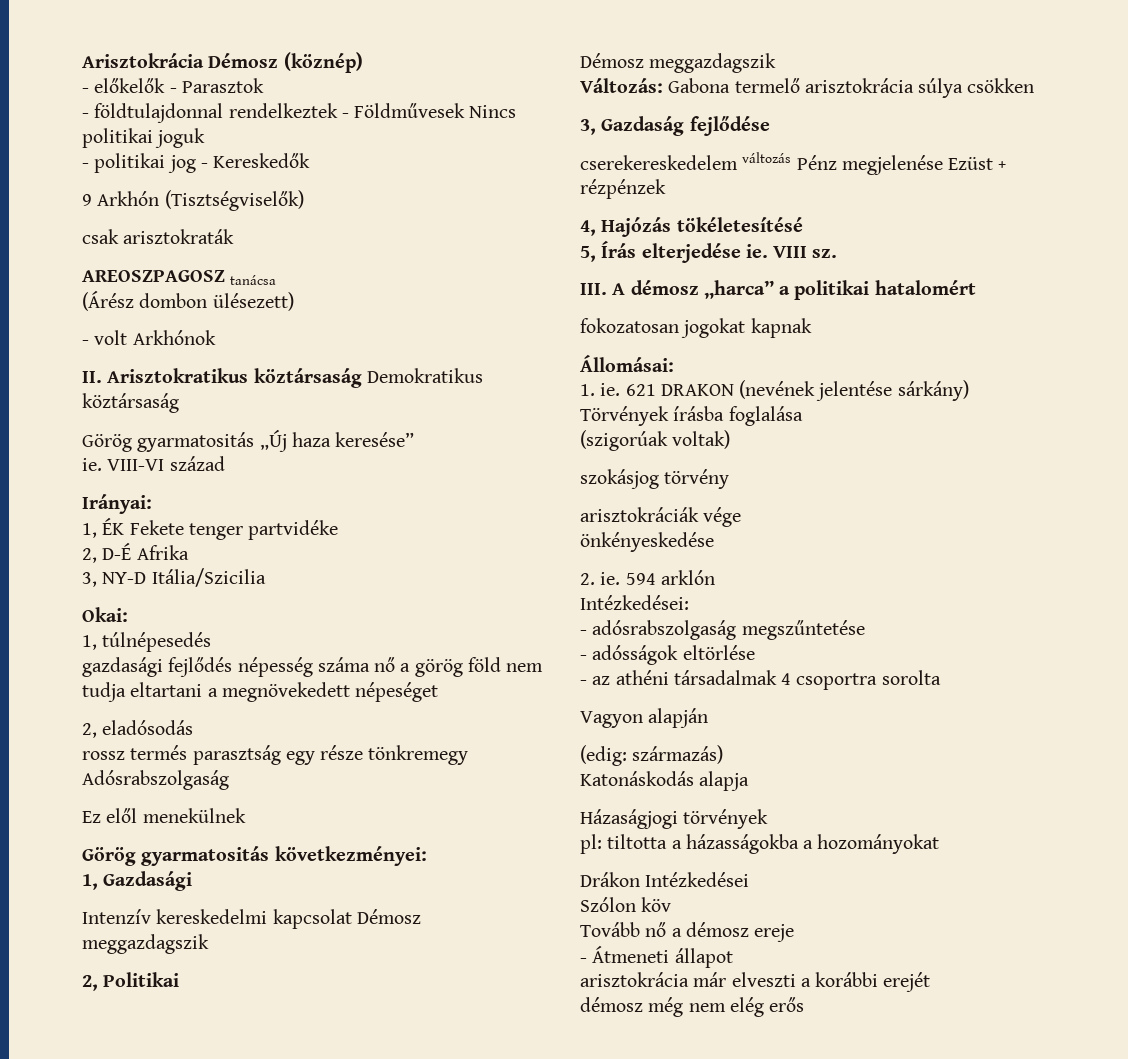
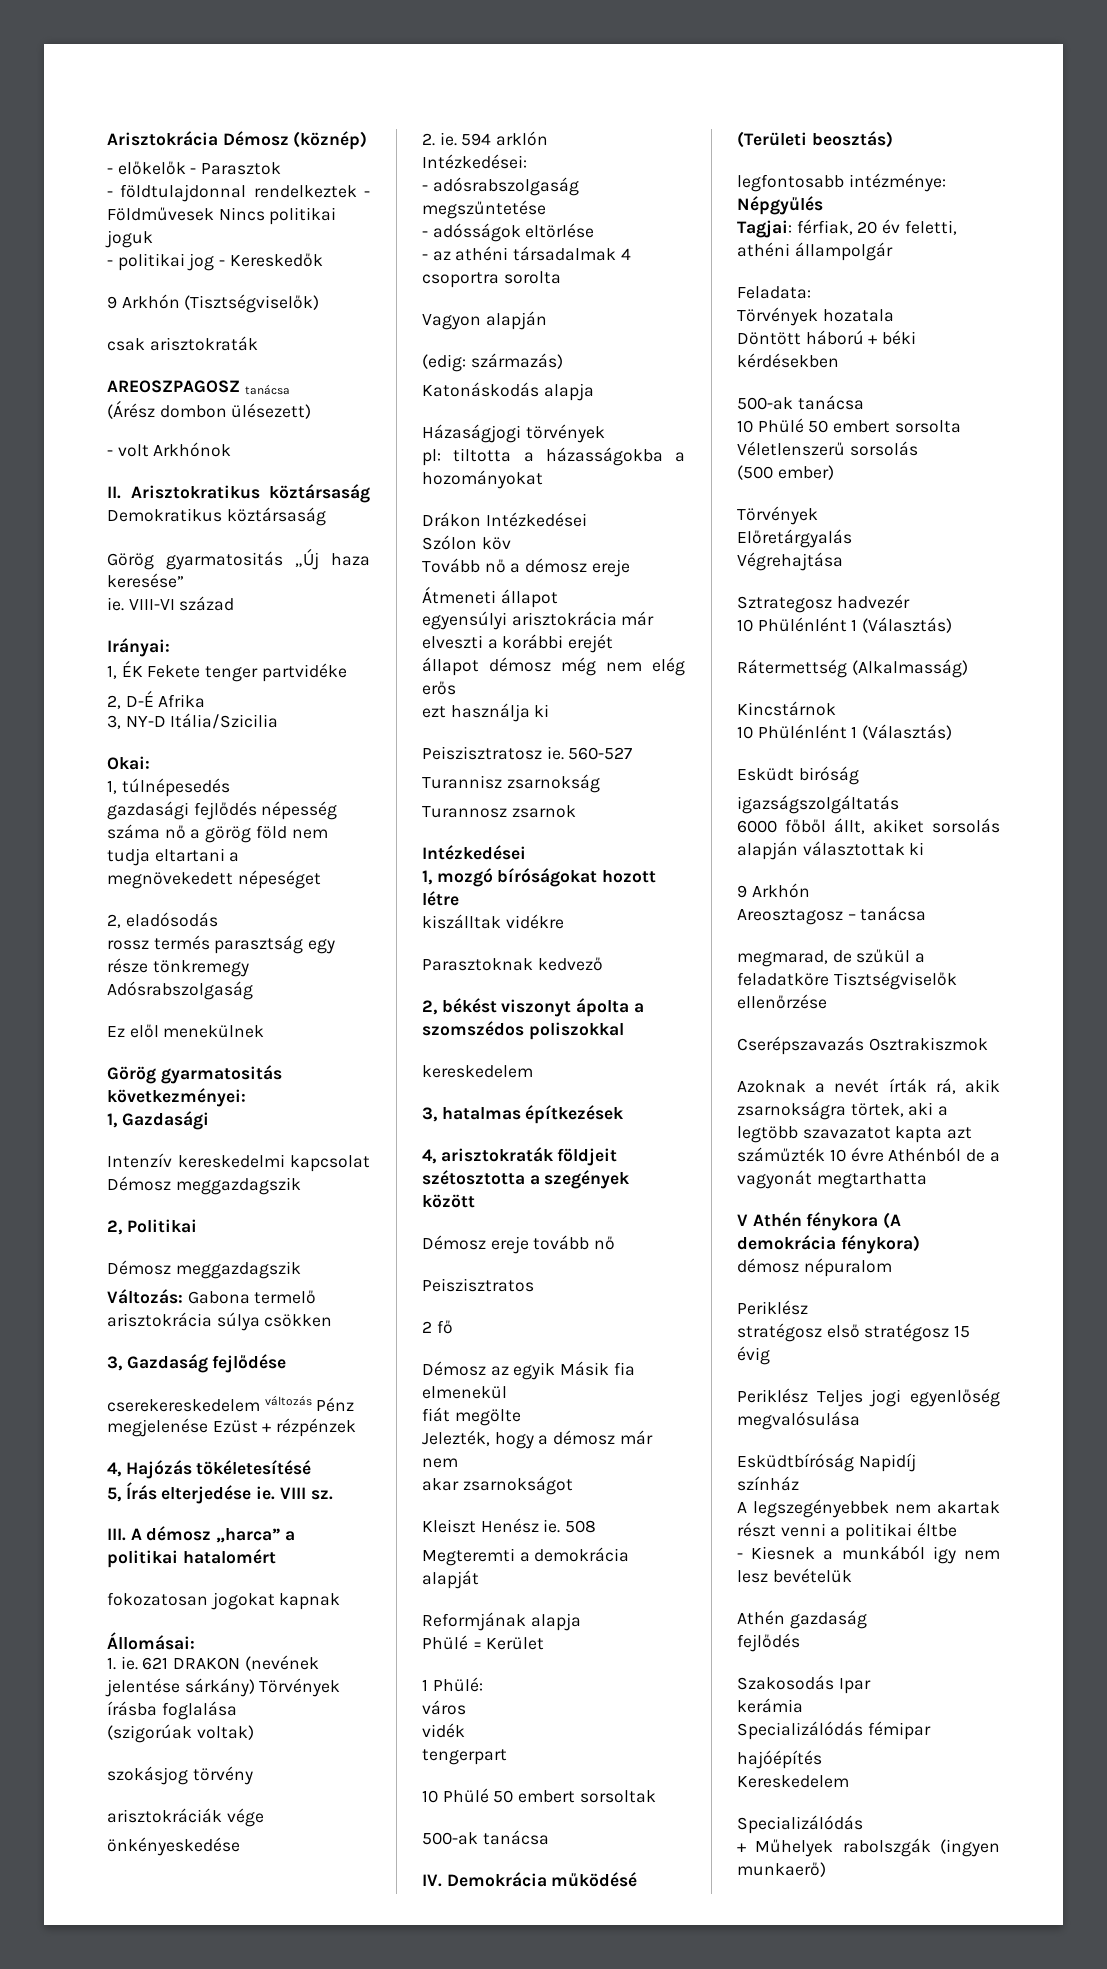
[580,958,587,963] - -> (630, 568) none
(733, 958) none -> [422,611,507,630] egyensúlyi
(931, 982) none -> [422,657,479,676] állapot
(805, 1004) none -> [422,703,550,722] [422,746,633,760] [422,774,600,793] [422,805,576,818] [422,845,526,860] [422,868,657,887] [422,891,459,906] [422,914,564,929] [422,957,603,971] [422,998,644,1017] [422,1021,624,1040] [422,1065,533,1078] [422,1105,625,1124] [422,1147,618,1166] [422,1170,631,1189] [422,1194,475,1208] [422,1235,616,1254] [422,1278,534,1292] [422,1320,453,1334] [422,1361,635,1380] [422,1386,507,1399] [422,1407,521,1426] [422,1430,653,1449] [422,1458,458,1468] [422,1476,573,1495] [422,1518,597,1533] [422,1547,630,1566] [422,1570,479,1589] [422,1612,581,1631] [422,1635,545,1650] [422,1677,483,1692] [422,1700,466,1715] [422,1723,465,1738] [422,1749,507,1765] [422,1788,656,1803] [422,1830,549,1845] [422,1872,638,1887] [737,131,893,148] [737,173,946,192] [737,196,823,215] [737,219,957,238] [737,242,893,261] [737,286,811,299] [737,307,894,326] [737,330,917,345] [737,353,839,368] [737,395,864,410] [737,418,961,433] [737,441,918,456] [737,465,834,480] [737,506,818,525] [737,529,852,548] [737,552,843,571] [737,594,910,613] [737,617,953,633] [737,659,968,678] [737,701,836,716] [737,724,953,740] [737,766,859,785] [737,795,899,814] [737,818,1000,834] [737,841,925,860] [737,883,810,898] [737,906,927,925] [737,949,926,967] [737,971,957,990] [737,994,827,1009] [737,1036,988,1055] [737,1078,1000,1094] [737,1101,949,1120] [737,1126,973,1143] [737,1147,1000,1162] [737,1170,927,1189] [737,1212,902,1231] [737,1235,920,1254] [737,1258,892,1277] [737,1300,808,1315] [737,1323,971,1342] [737,1346,770,1365] [737,1388,1000,1407] [737,1411,860,1430] [737,1453,916,1472] [737,1476,799,1491] [737,1499,1000,1518] [737,1522,957,1541] [737,1545,1000,1564] [737,1568,852,1583] [737,1610,867,1629] [737,1633,800,1652] [737,1675,871,1694] [737,1698,803,1713] [737,1721,931,1740] [737,1750,822,1769] [737,1775,849,1788] [737,1815,863,1834] [737,1838,1000,1857] [737,1862,826,1877] // ezt használja ki // Peiszisztratosz ie. 560-527 // Turannisz zsarnokság // Turannosz zsarnok // Intézkedései // 1, mozgó bíróságokat hozott létre // kiszálltak vidékre // Parasztoknak kedvező // 2, békést viszonyt ápolta a szomszédos poliszokkal // kereskedelem // 3, hatalmas építkezések // 4, arisztokraták földjeit szétosztotta a szegények között // Démosz ereje tovább nő // Peiszisztratos // 2 fő // Démosz az egyik Másik fia elmenekül // fiát megölte // Jelezték, hogy a démosz már nem // akar zsarnokságot // Kleiszt Henész ie. 508 // Megteremti a demokrácia alapját // Reformjának alapja // Phülé = Kerület // 1 Phülé: // város // vidék // tengerpart // 10 Phülé 50 embert sorsoltak // 500-ak tanácsa // IV. Demokrácia működésé (Területi beosztás) // legfontosabb intézménye: Népgyűlés // Tagjai: férfiak, 20 év feletti, athéni állampolgár // Feladata: // Törvények hozatala // Döntött háború + béki kérdésekben // 500-ak tanácsa // 10 Phülé 50 embert sorsolta Véletlenszerű sorsolás // (500 ember) // Törvények // Előretárgyalás // Végrehajtása // Sztrategosz hadvezér // 10 Phülénlént 1 (Választás) // Rátermettség (Alkalmasság) // Kincstárnok // 10 Phülénlént 1 (Választás) // Esküdt biróság // igazságszolgáltatás // 6000 főből állt, akiket sorsolás alapján választottak ki // 9 Arkhón // Areosztagosz – tanácsa // megmarad, de szűkül a feladatköre Tisztségviselők ellenőrzése // Cserépszavazás Osztrakiszmok // Azoknak a nevét írták rá, akik zsarnokságra törtek, aki a legtöbb szavazatot kapta azt száműzték 10 évre Athénból de a vagyonát megtarthatta // V Athén fénykora (A demokrácia fénykora) // démosz népuralom // Periklész // stratégosz első stratégosz 15 évig // Periklész Teljes jogi egyenlőség megvalósulása // Esküdtbíróság Napidíj // színház // A legszegényebbek nem akartak részt venni a politikai éltbe // - Kiesnek a munkából igy nem lesz bevételük // Athén gazdaság // fejlődés // Szakosodás Ipar // kerámia // Specializálódás fémipar // hajóépítés // Kereskedelem // Specializálódás // + Műhelyek rabolszgák (ingyen munkaerő)

